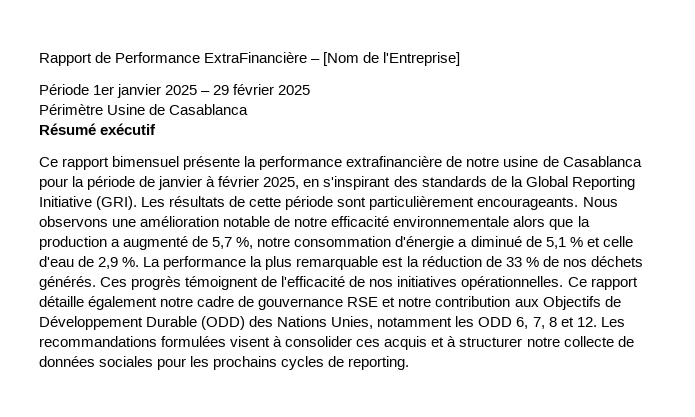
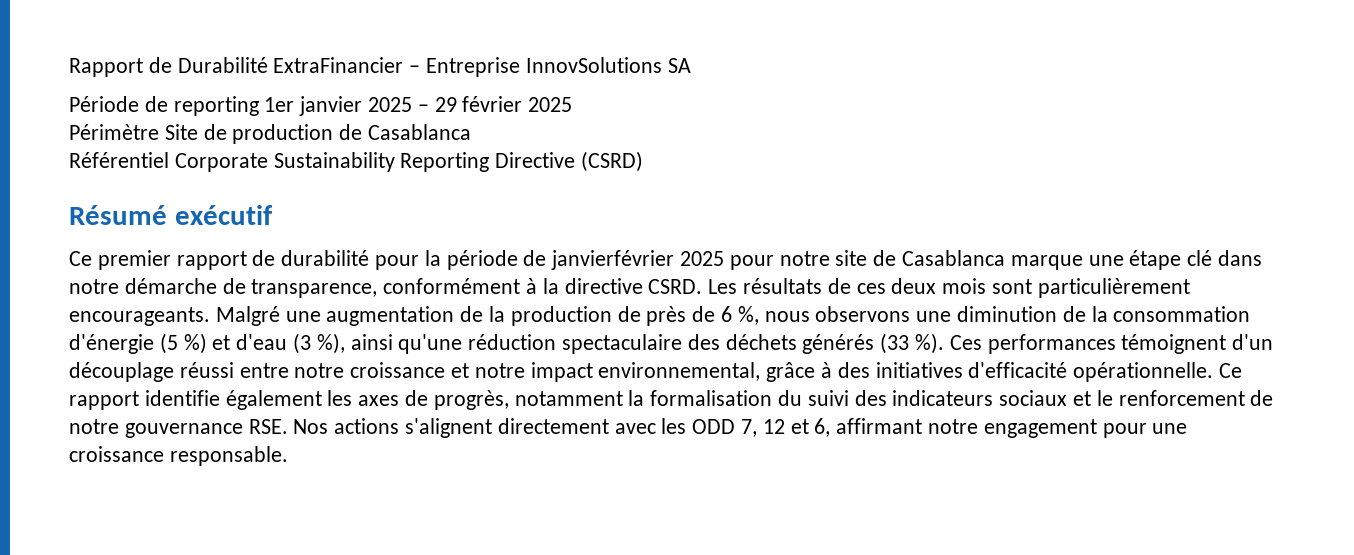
[115,52,461,66] Performance ExtraFinancière – [Nom de l'Entreprise] -> [177,57,691,77] Durabilité ExtraFinancier – Entreprise InnovSolutions SA
(89, 89) none -> [144,96,259,116] de reporting
[107,104,146,115] Usine -> [164,124,334,144] Site de production
[39,123,157,135] [39,156,642,170] [39,176,635,190] [39,196,618,210] [39,216,590,230] [39,236,633,250] [39,256,643,270] [39,276,638,290] [39,296,621,310] [39,316,625,330] [39,336,634,350] [39,356,410,370] Résumé exécutif // Ce rapport bimensuel présente la performance extrafinancière de notre usine de Casablanca pour la période de janvier à février 2025, en s'inspirant des standards de la Global Reporting Initiative (GRI). Les résultats de cette période sont particulièrement encourageants. Nous observons une amélioration notable de notre efficacité environnementale alors que la production a augmenté de 5,7 %, notre consommation d'énergie a diminué de 5,1 % et celle d'eau de 2,9 %. La performance la plus remarquable est la réduction de 33 % de nos déchets générés. Ces progrès témoignent de l'efficacité de nos initiatives opérationnelles. Ce rapport détaille également notre cadre de gouvernance RSE et notre contribution aux Objectifs de Développement Durable (ODD) des Nations Unies, notamment les ODD 6, 7, 8 et 12. Les recommandations formulées visent à consolider ces acquis et à structurer notre collecte de données sociales pour les prochains cycles de reporting. -> [69,151,644,172] [69,205,273,225] [69,250,1263,270] [69,278,1190,298] [69,306,1251,326] [69,333,1274,354] [69,362,1243,382] [69,390,1274,410] [69,418,1188,438] [69,446,288,466] Référentiel Corporate Sustainability Reporting Directive (CSRD) // Résumé exécutif // Ce premier rapport de durabilité pour la période de janvierfévrier 2025 pour notre site de Casablanca marque une étape clé dans notre démarche de transparence, conformément à la directive CSRD. Les résultats de ces deux mois sont particulièrement encourageants. Malgré une augmentation de la production de près de 6 %, nous observons une diminution de la consommation d'énergie (5 %) et d'eau (3 %), ainsi qu'une réduction spectaculaire des déchets générés (33 %). Ces performances témoignent d'un découplage réussi entre notre croissance et notre impact environnemental, grâce à des initiatives d'efficacité opérationnelle. Ce rapport identifie également les axes de progrès, notamment la formalisation du suivi des indicateurs sociaux et le renforcement de notre gouvernance RSE. Nos actions s'alignent directement avec les ODD 7, 12 et 6, affirmant notre engagement pour une croissance responsable.

